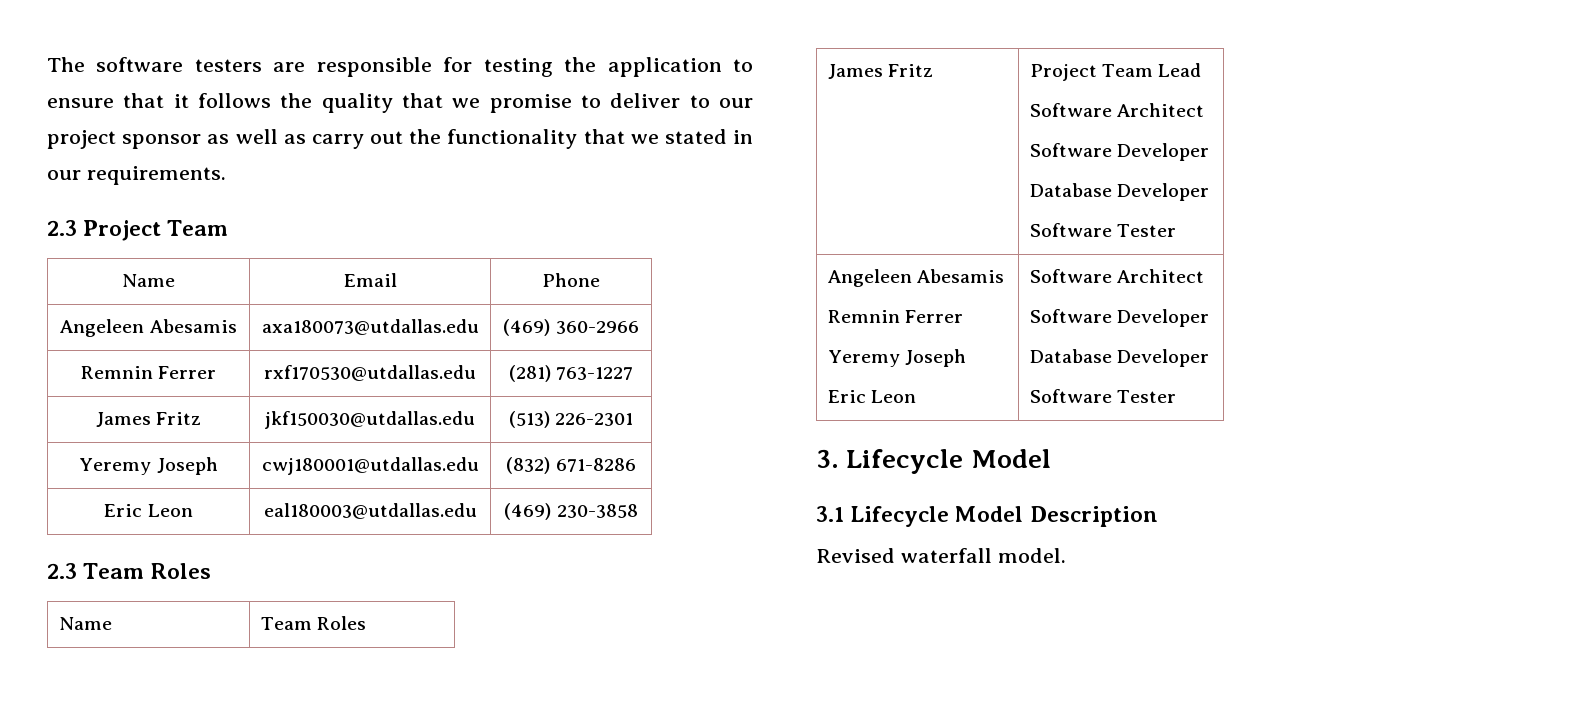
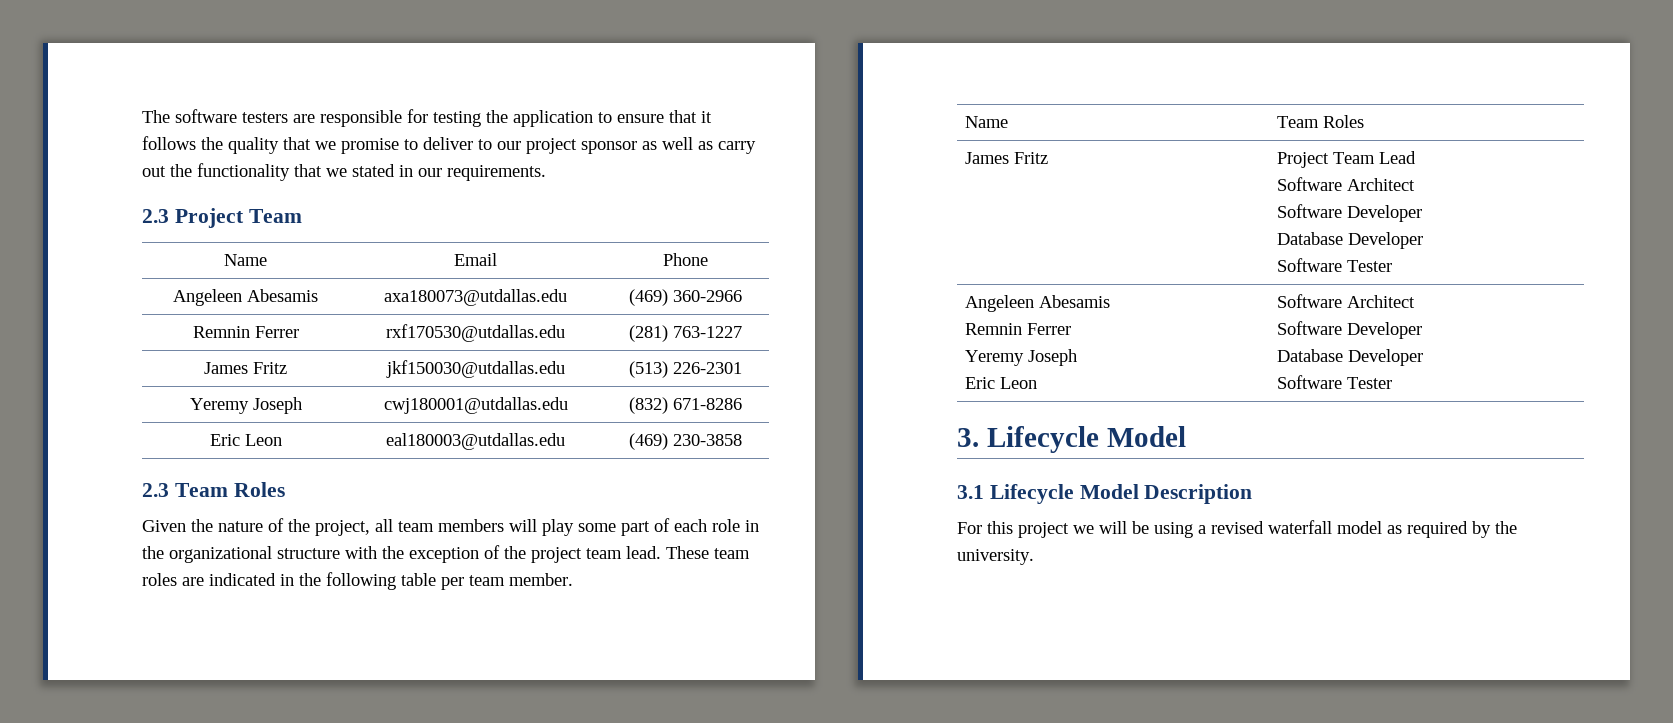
(212, 571) none -> [142,518,759,536] [142,545,750,563] [142,572,573,590] // Given the nature of the project, all team members will play some part of each role in the organizational structure with the exception of the project team lead. These team roles are indicated in the following table per team member.
[816,548,1066,563] Revised waterfall model. -> [957,520,1517,538] [957,549,1034,565] For this project we will be using a revised waterfall model as required by the university.

